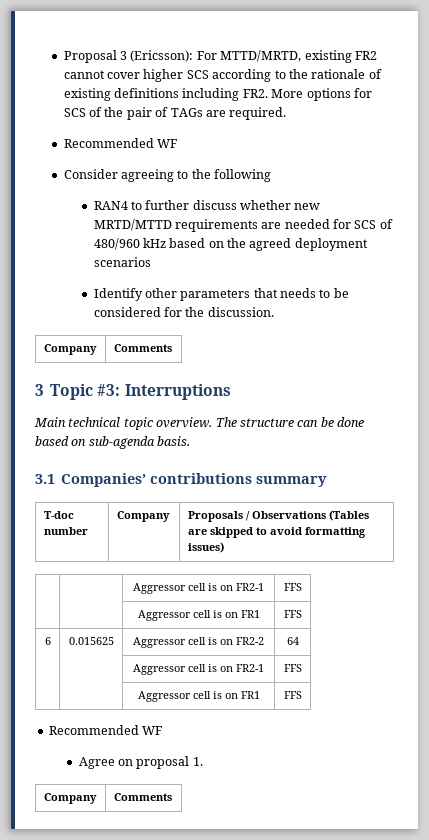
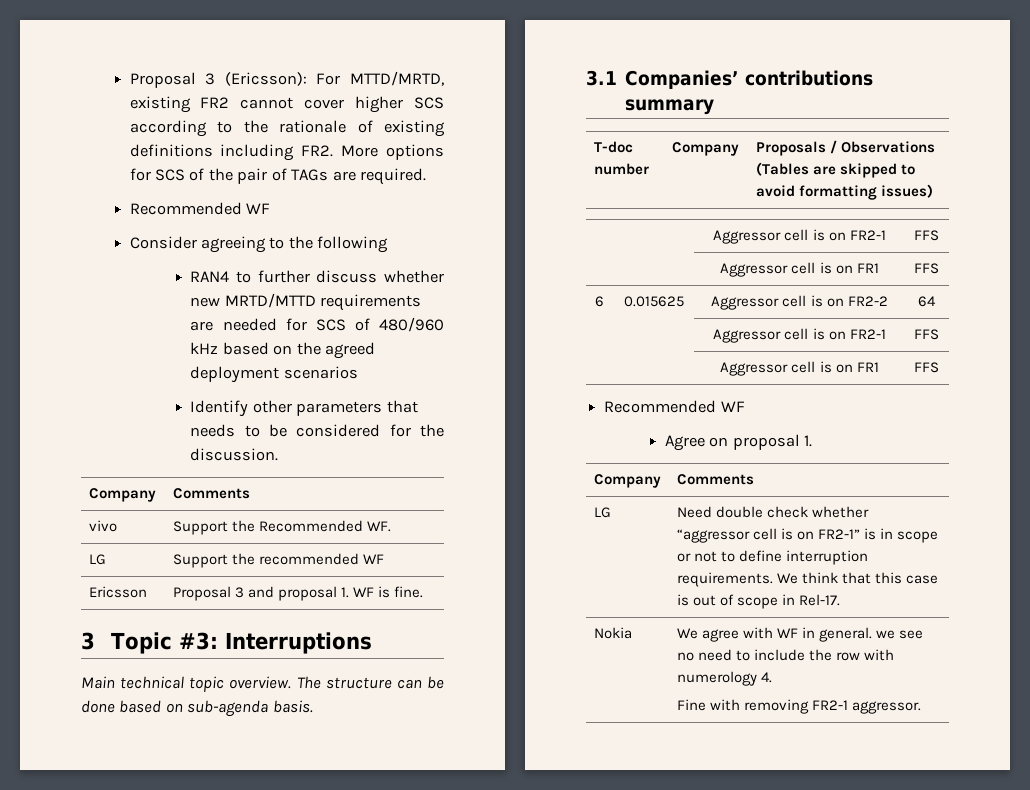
(172, 348) none -> [88,520,117,532] [172,520,391,535] [88,554,106,565] [172,553,384,568] [88,586,147,598] [172,586,423,601] // vivo | Support the Recommended WF. // LG | Support the recommended WF // Ericsson | Proposal 3 and proposal 1. WF is fine.
(172, 797) none -> [593,507,611,518] [676,506,869,518] [676,528,938,543] [676,550,868,565] [676,572,938,587] [676,594,840,609] [593,627,632,639] [676,627,923,642] [676,649,894,661] [676,671,772,686] [676,699,921,714] // LG | Need double check whether “aggressor cell is on FR2-1” is in scope or not to define interruption requirements. We think that this case is out of scope in Rel-17. // Nokia | We agree with WF in general. we see no need to include the row with numerology 4. // Fine with removing FR2-1 aggressor.

